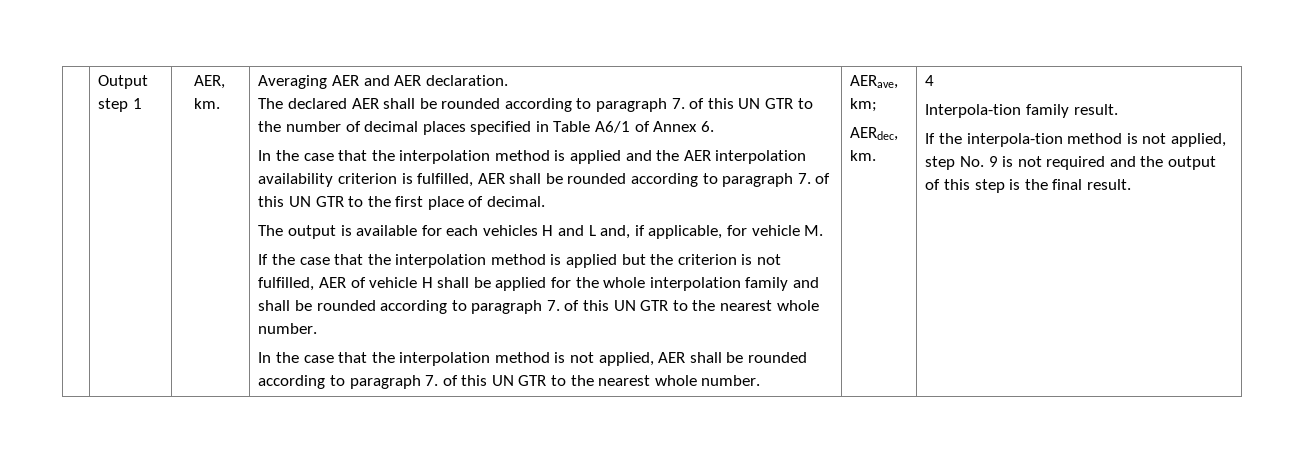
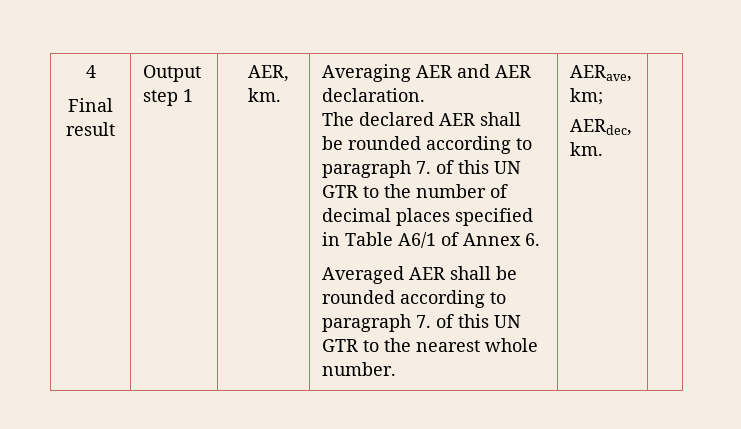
(98, 82) none -> [85,65,96,78] [68,98,113,112] [66,122,115,136] 4 // Final result
[258,150,807,164] [258,173,831,187] [258,196,546,210] [258,225,824,239] [258,254,782,268] [258,277,820,291] [258,300,819,314] [258,323,318,334] [258,352,654,366] In the case that the interpolation method is applied and the AER interpolation availability criterion is fulfilled, AER shall be rounded according to paragraph 7. of this UN GTR to the first place of decimal. // The output is available for each vehicles H and L and, if applicable, for vehicle M. // If the case that the interpolation method is applied but the criterion is not fulfilled, AER of vehicle H shall be applied for the whole interpolation family and shall be rounded according to paragraph 7. of this UN GTR to the nearest whole number. // In the case that the interpolation method is not applied, -> [322,266,405,284] Averaged
[925,75,935,86] [925,104,1118,118] [925,133,1226,147] [925,156,1217,170] [925,179,1131,193] 4 // Interpola-tion family result. // If the interpola-tion method is not applied, step No. 9 is not required and the output of this step is the final result. -> (604, 149) none

